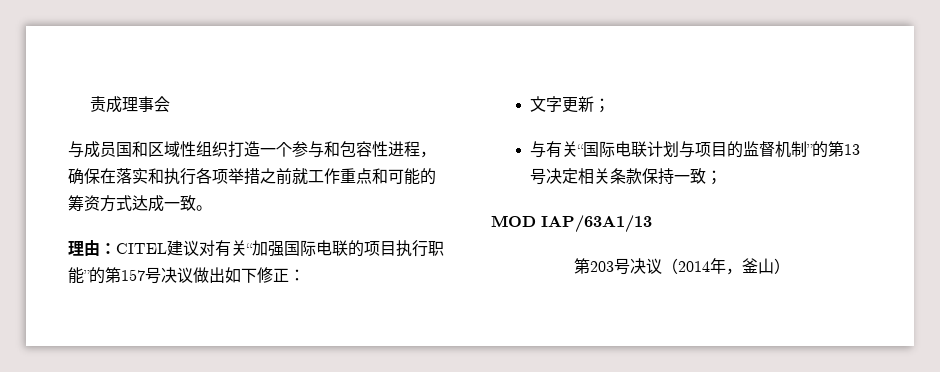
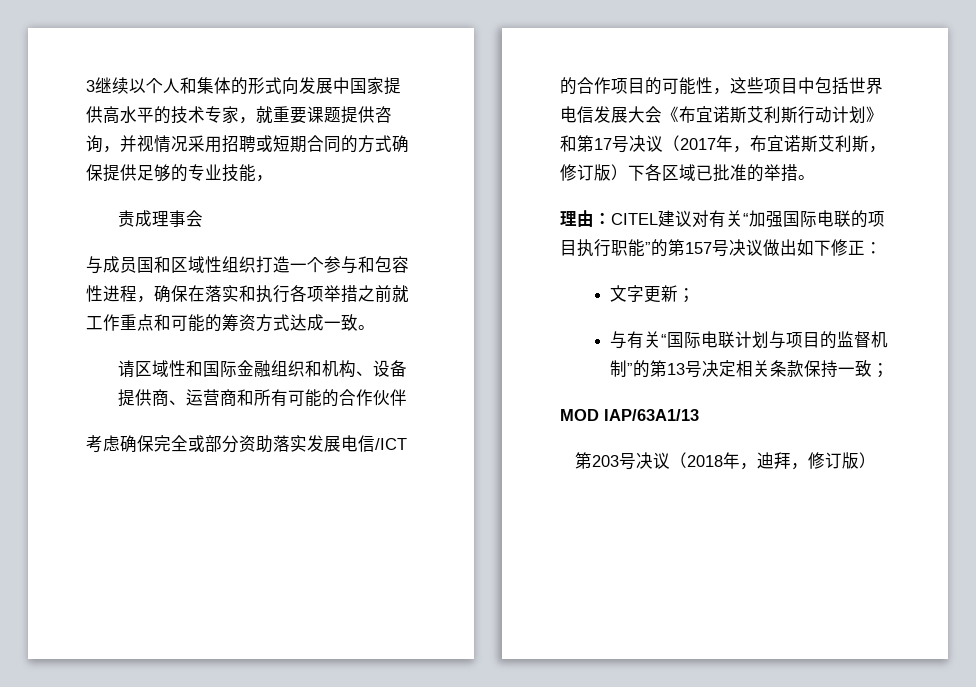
(89, 104) none -> [86,77,401,95] [86,106,392,124] [86,135,409,153] [86,164,273,182] 3继续以个人和集体的形式向发展中国家提供高水平的技术专家，就重要课题提供咨询，并视情况采用招聘或短期合同的方式确保提供足够的专业技能， //
(212, 208) none -> [117,360,407,378] [117,389,407,407] [86,435,407,453] [560,77,883,95] [560,106,883,124] [560,135,886,153] [560,164,815,182] // 请区域性和国际金融组织和机构、设备提供商、运营商和所有可能的合作伙伴 // 考虑确保完全或部分资助落实发展电信/ICT的合作项目的可能性，这些项目中包括世界电信发展大会《布宜诺斯艾利斯行动计划》和第17号决议（2017年，布宜诺斯艾利斯，修订版）下各区域已批准的举措。
[677,258,774,275] 2014年，釜山 -> [686,452,859,470] 2018年，迪拜，修订版

